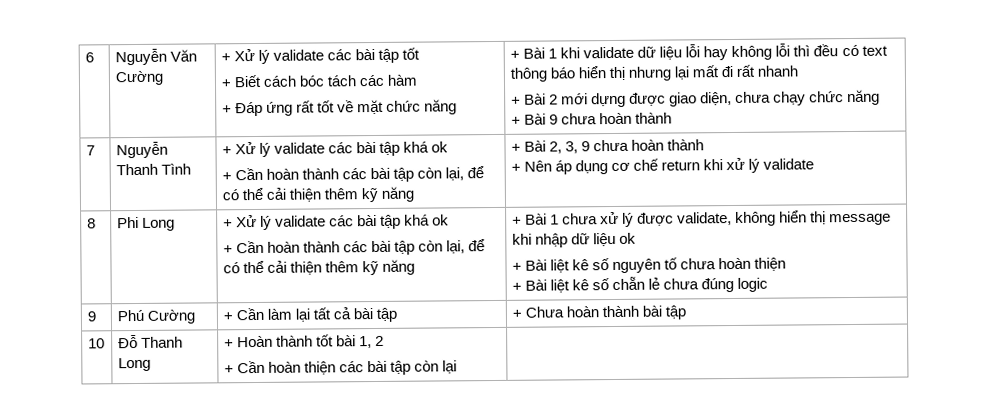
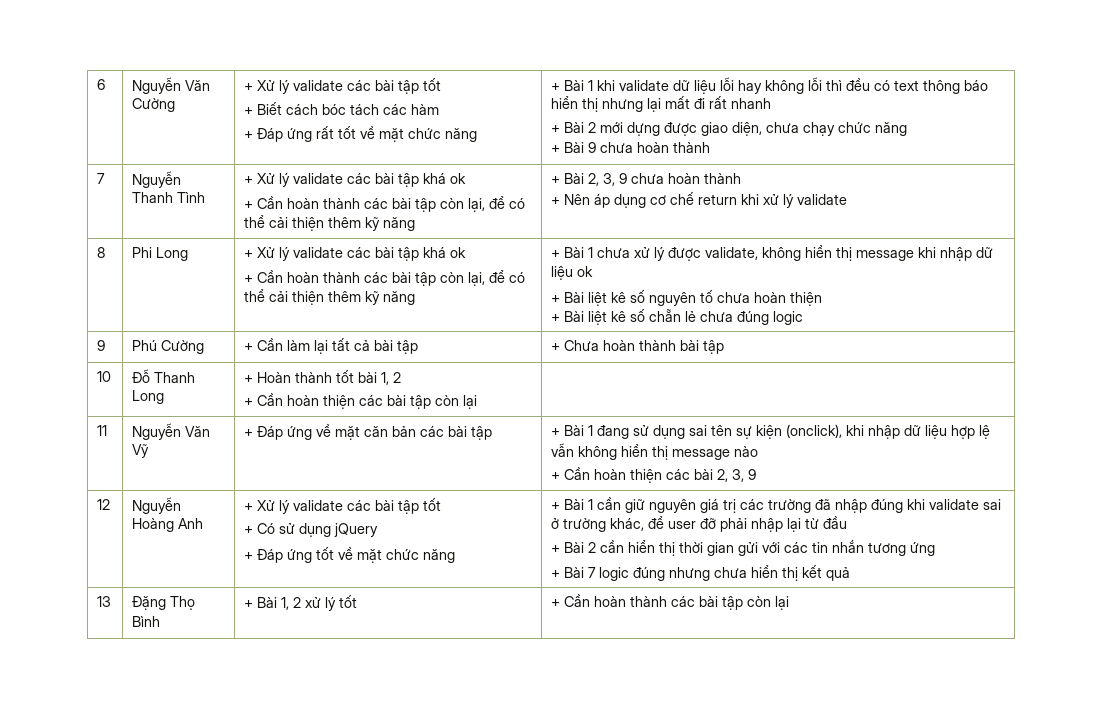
(458, 367) none -> [97,425,108,436] [132,423,211,440] [132,444,150,458] [244,423,493,440] [551,424,991,439] [551,443,759,460] [551,467,757,483] [97,499,111,510] [132,497,182,514] [132,518,204,532] [244,497,442,514] [244,523,379,537] [244,546,456,563] [551,497,1002,513] [551,516,848,532] [551,540,936,556] [551,564,851,581] [97,596,112,607] [132,596,196,610] [132,616,161,627] [244,594,358,611] [551,594,790,610] // 11 | Nguyễn Văn Vỹ | + Đáp ứng về mặt căn bản các bài tập | + Bài 1 đang sử dụng sai tên sự kiện (onclick), khi nhập dữ liệu hợp lệ vẫn không hiển thị message nào // + Cần hoàn thiện các bài 2, 3, 9 // 12 | Nguyễn Hoàng Anh | + Xử lý validate các bài tập tốt // + Có sử dụng jQuery // + Đáp ứng tốt về mặt chức năng | + Bài 1 cần giữ nguyên giá trị các trường đã nhập đúng khi validate sai ở trường khác, để user đỡ phải nhập lại từ đầu // + Bài 2 cần hiển thị thời gian gửi với các tin nhắn tương ứng // + Bài 7 logic đúng nhưng chưa hiển thị kết quả // 13 | Đặng Thọ Bình | + Bài 1, 2 xử lý tốt | + Cần hoàn thành các bài tập còn lại

